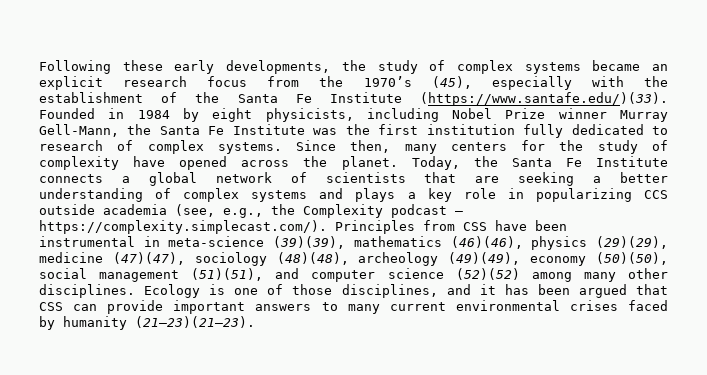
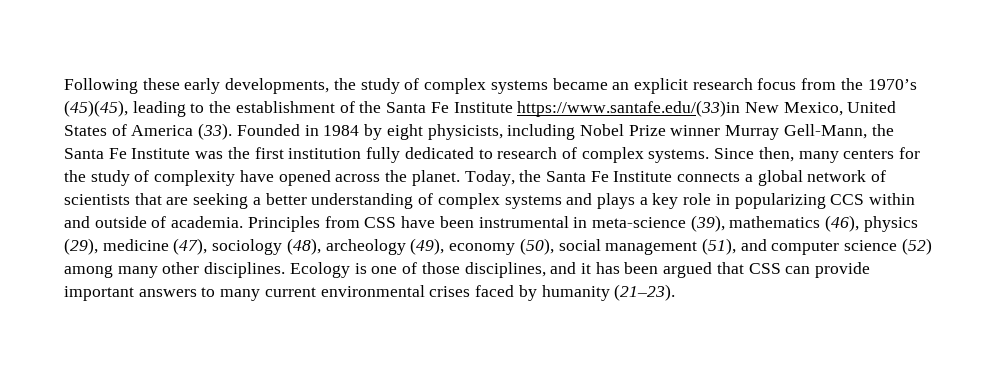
[431,76,624,90] (45), especially with -> [64,100,205,117] (45)(45), leading to
[420,92,668,106] (https://www.santafe.edu/)(33). -> [517,100,897,117] [64,123,233,140] https://www.santafe.edu/(33)in New Mexico, United States of America (33).
[39,204,463,218] [39,220,327,234] outside academia (see, e.g., the Complexity podcast – https://complexity.simplecast.com/). -> [869,193,916,205] [64,216,244,228] within and outside of academia.
[273,236,668,250] [39,252,668,266] (39)(39), mathematics (46)(46), physics (29)(29), medicine (47)(47), sociology (48)(48), archeology (49)(49), economy (50)(50), -> [690,215,918,232] [64,238,554,255] (39), mathematics (46), physics (29), medicine (47), sociology (48), archeology (49), economy (50),
[191,268,264,281] (51)(51), -> [701,238,736,255] (51),
[455,268,520,280] (52)(52) -> [901,238,932,255] (52)
[135,316,255,328] (21–23)(21–23). -> [614,284,676,301] (21–23).

